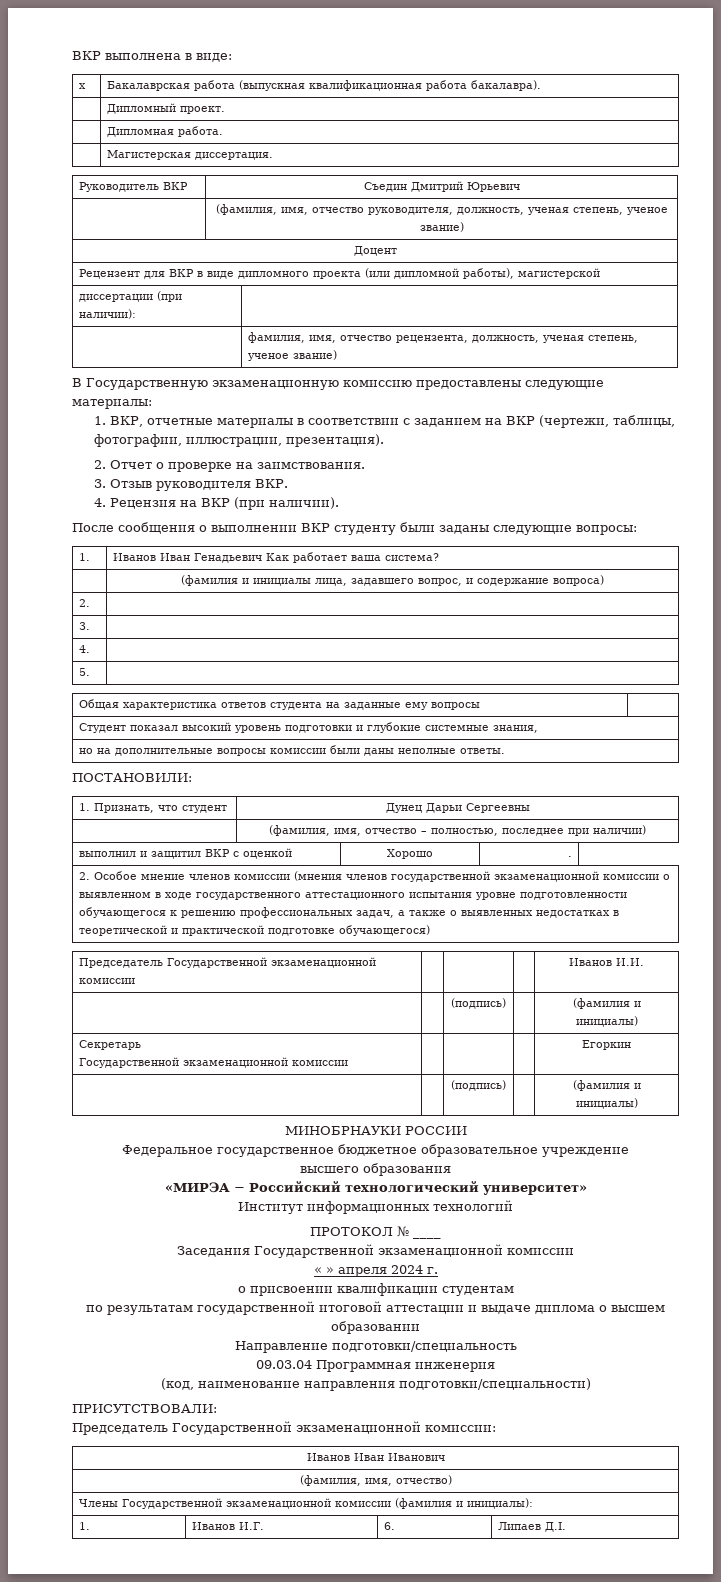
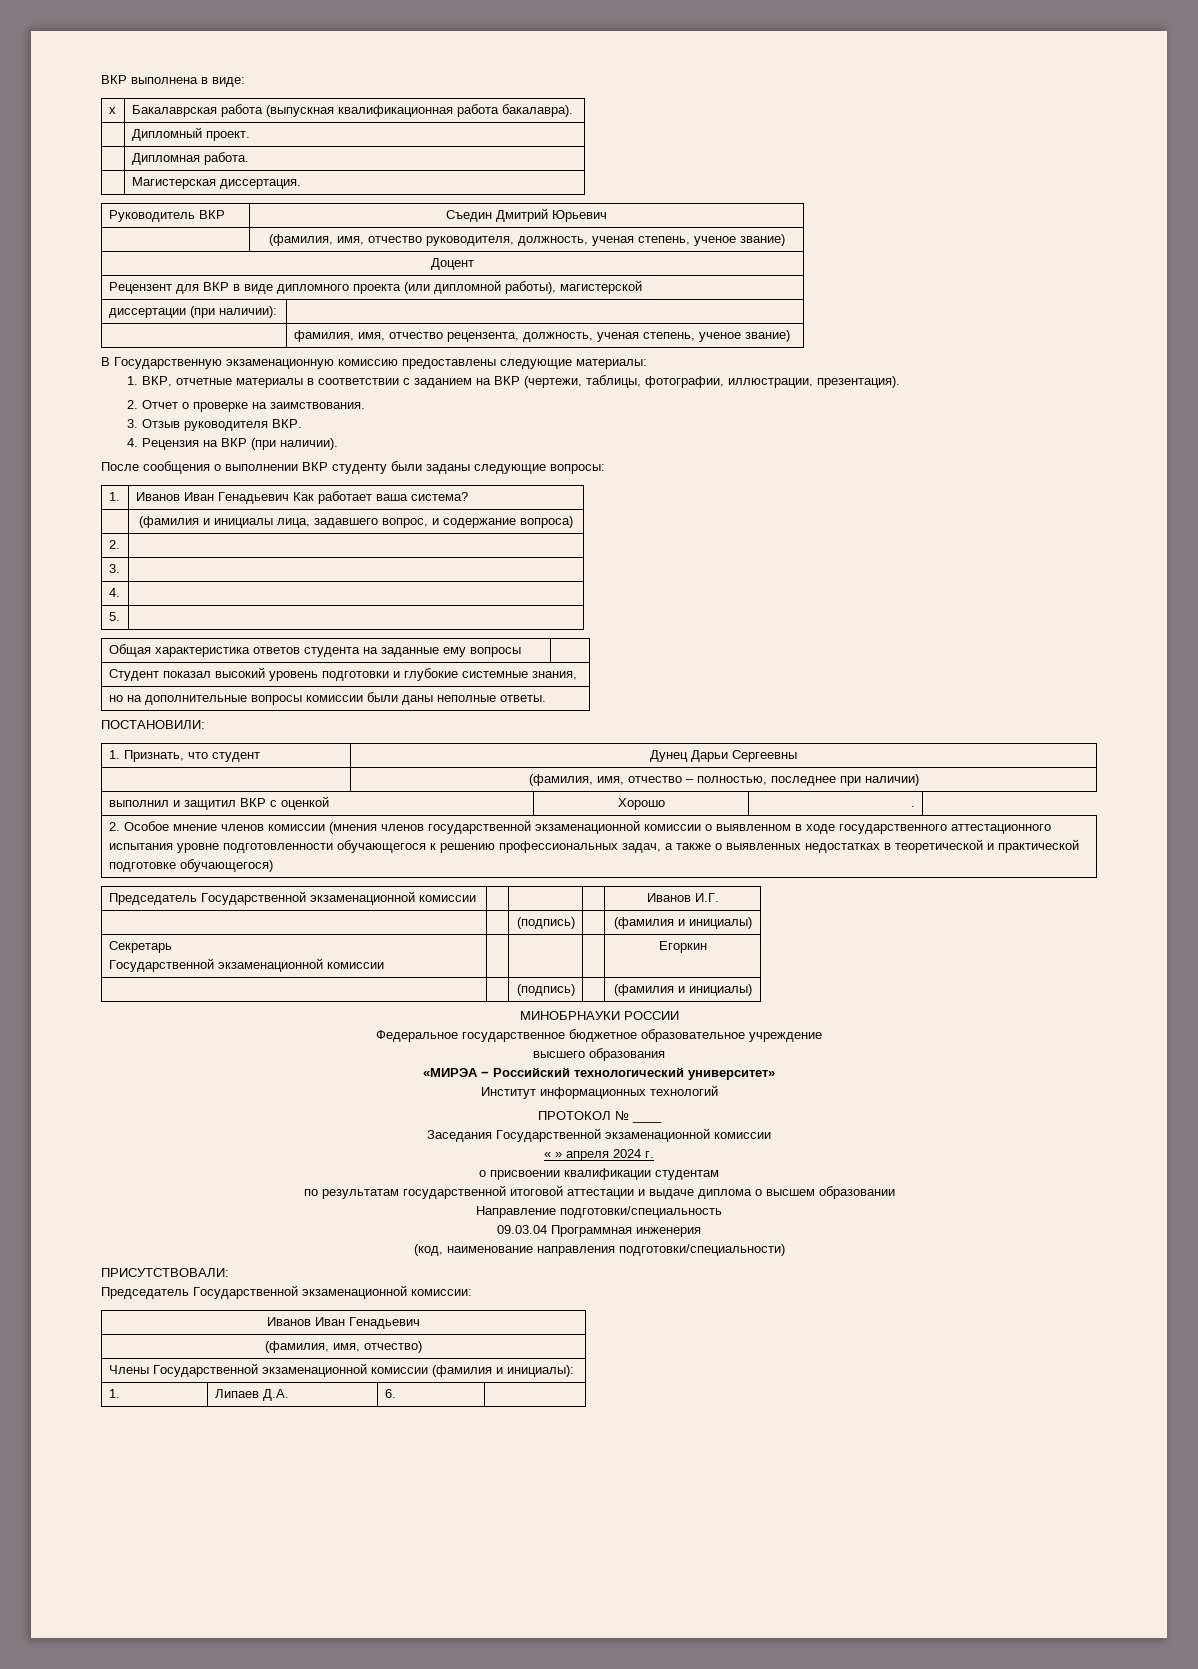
[616,958,644,966] И.И. -> [694,893,719,902] И.Г.
[387,1453,445,1461] Иванович -> [349,1317,420,1329] Генадьевич
[192,1522,265,1530] Иванов И.Г. -> [214,1389,289,1401] Липаев Д.А.
[498,1522,567,1532] Липаев Д.I. -> (396, 1393) none

